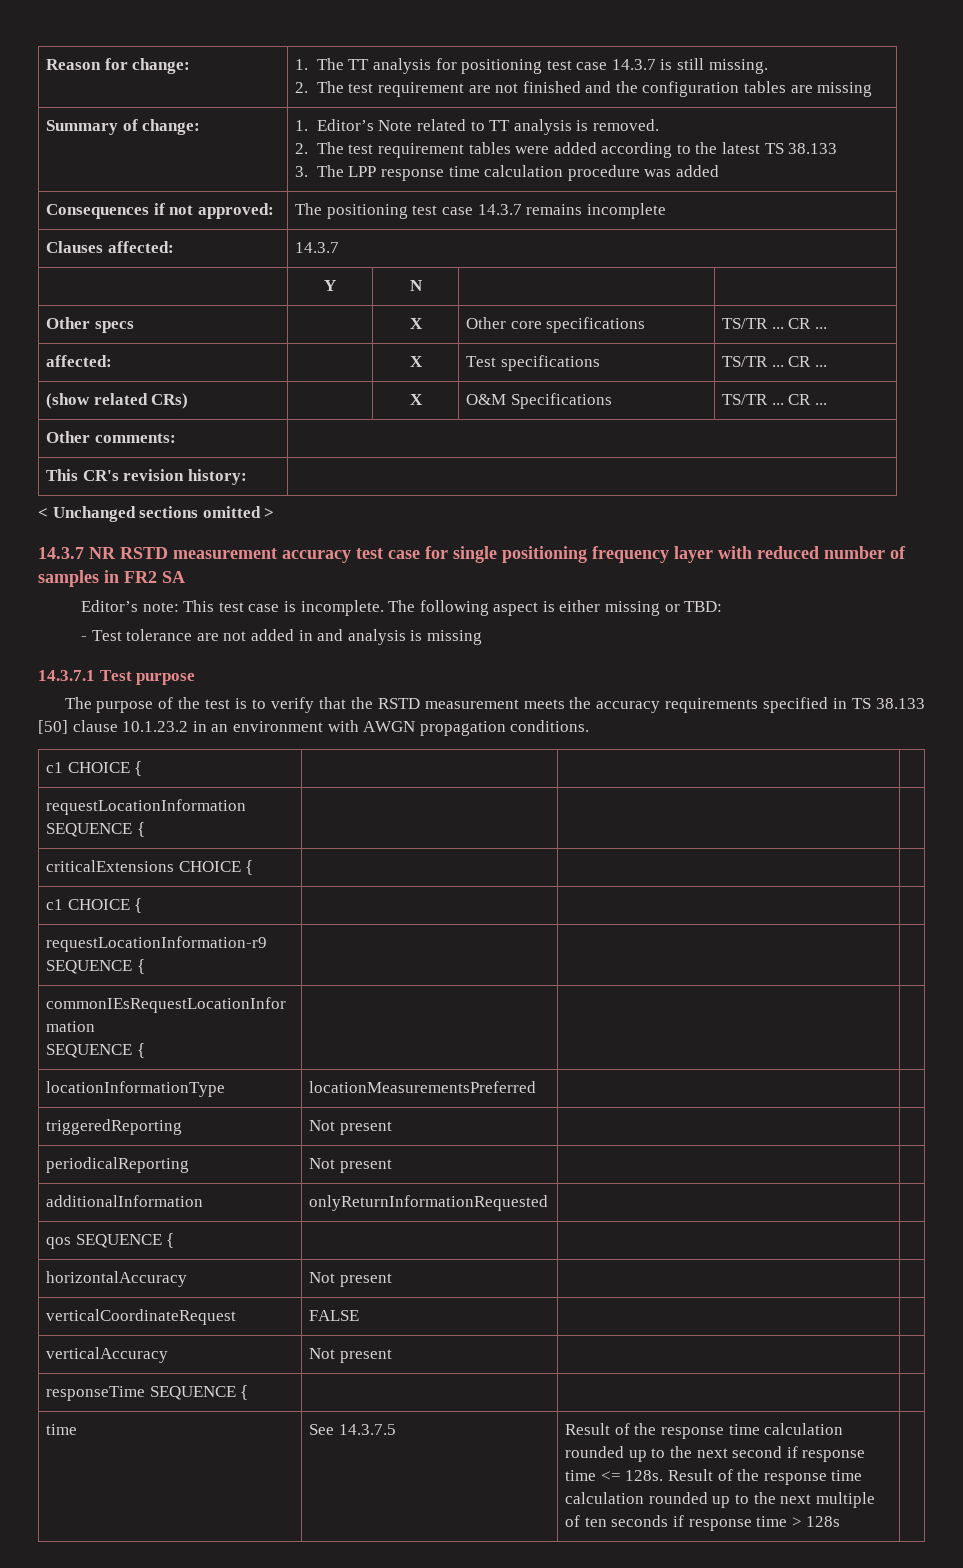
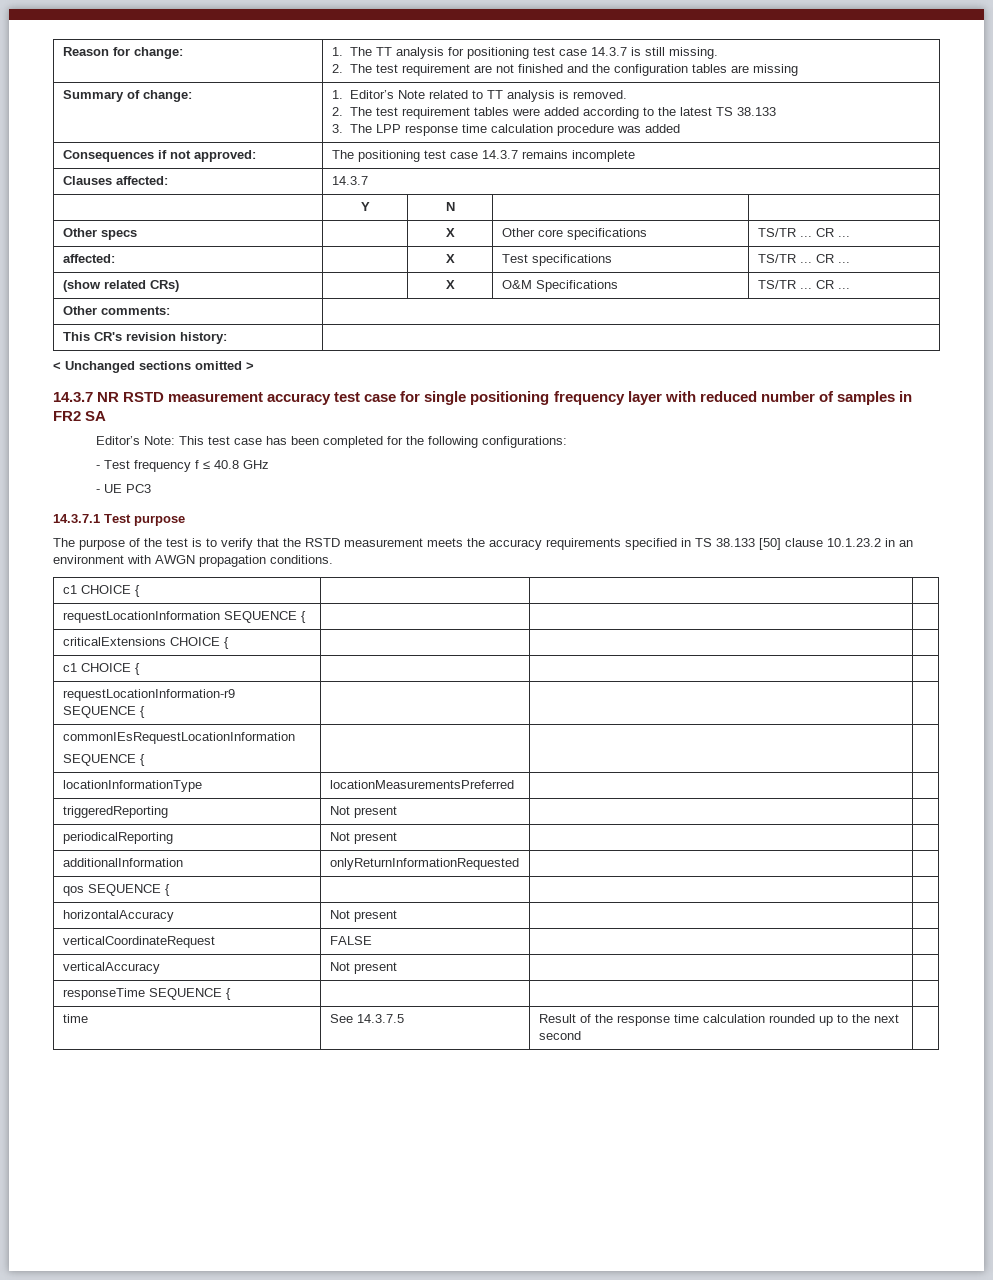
[142,602,179,612] note: -> [143,436,175,445] Note:
[283,600,723,616] [80,629,482,645] is incomplete. The following aspect is either missing or TBD: // - Test tolerance are not added in and analysis is missing -> [265,436,567,448] [95,460,269,472] [95,484,151,493] has been completed for the following configurations: // - Test frequency f ≤ 40.8 GHz // - UE PC3
[786,1446,866,1462] [565,1469,863,1485] [565,1492,875,1508] [565,1515,841,1531] if response time <= 128s. Result of the response time calculation rounded up to the next multiple of ten seconds if response time > 128s -> (582, 1035) none

